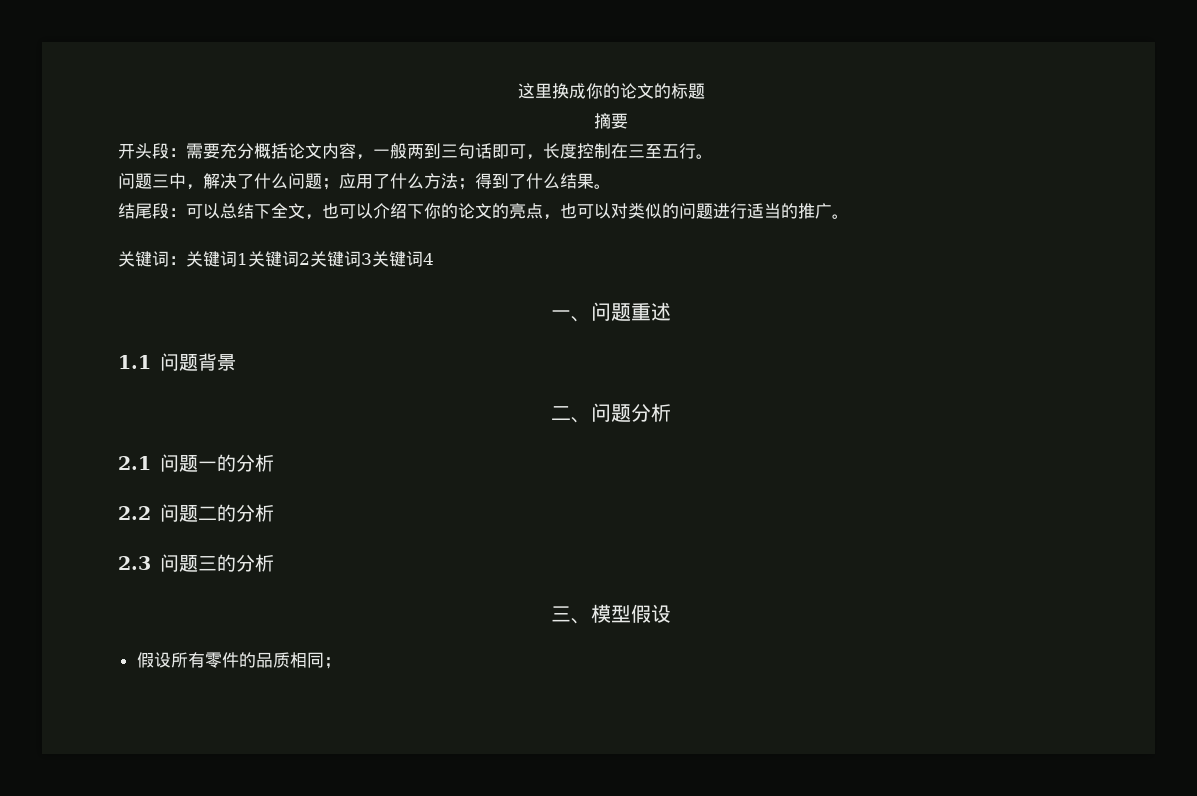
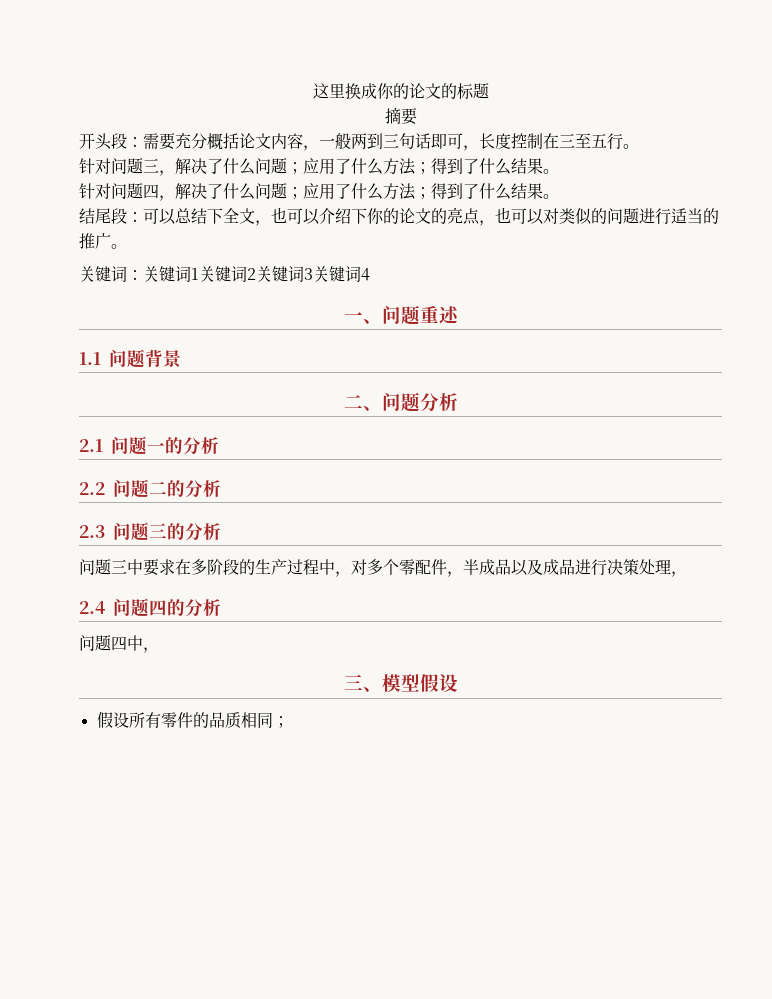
[118,173,186,189] 问题三中 -> [79,158,559,176] [79,183,159,199] 针对问题三，解决了什么问题；应用了什么方法；得到了什么结果。 // 针对问题四
(274, 563) none -> [79,559,687,577] [79,598,221,617] [79,635,159,653] // 问题三中要求在多阶段的生产过程中，对多个零配件，半成品以及成品进行决策处理， // 2.4问题四的分析 // 问题四中，

